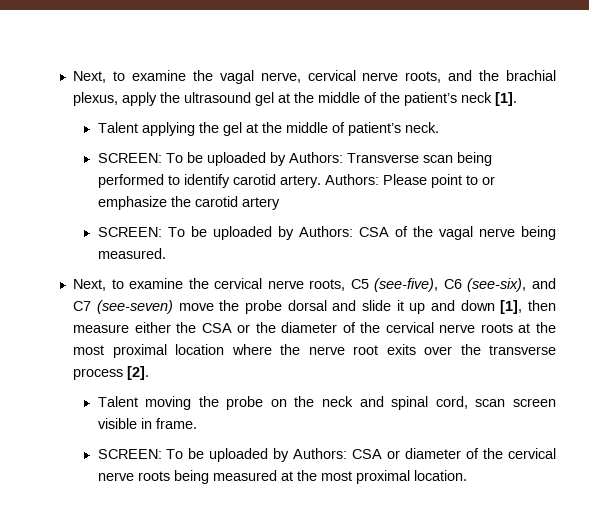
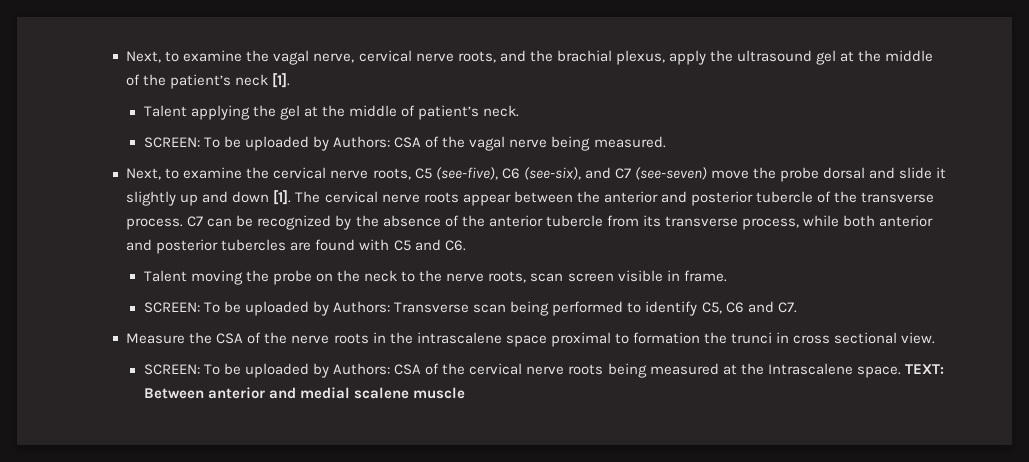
[97,152,492,166] [97,174,495,188] [97,196,280,210] // SCREEN: To be uploaded by Authors: Transverse scan being performed to identify carotid artery. Authors: Please point to or emphasize the carotid artery -> (520, 111) none
(404, 305) none -> [126,191,177,206] slightly
[500,300,556,314] [73,322,557,333] [73,344,556,358] [73,366,150,380] [1], then measure either the CSA or the diameter of the cervical nerve roots at the most proximal location where the nerve root exits over the transverse process [2]. -> [273,190,935,206] [126,215,934,230] [126,239,466,254] [1]. The cervical nerve roots appear between the anterior and posterior tubercle of the transverse process. C7 can be recognized by the absence of the anterior tubercle from its transverse process, while both anterior and posterior tubercles are found with C5 and C6.
[359,396,468,410] and spinal cord, -> [401,270,527,283] to the nerve roots,
[352,448,462,459] CSA or diameter -> [394,301,797,316] [126,332,936,347] [143,363,422,378] Transverse scan being performed to identify C5, C6 and C7. // Measure the CSA of the nerve roots in the intrascalene space proximal to formation the trunci in cross sectional view. // SCREEN: To be uploaded by Authors: CSA
[320,470,467,484] most proximal location. -> [767,363,944,378] [143,387,466,399] Intrascalene space. TEXT: Between anterior and medial scalene muscle

